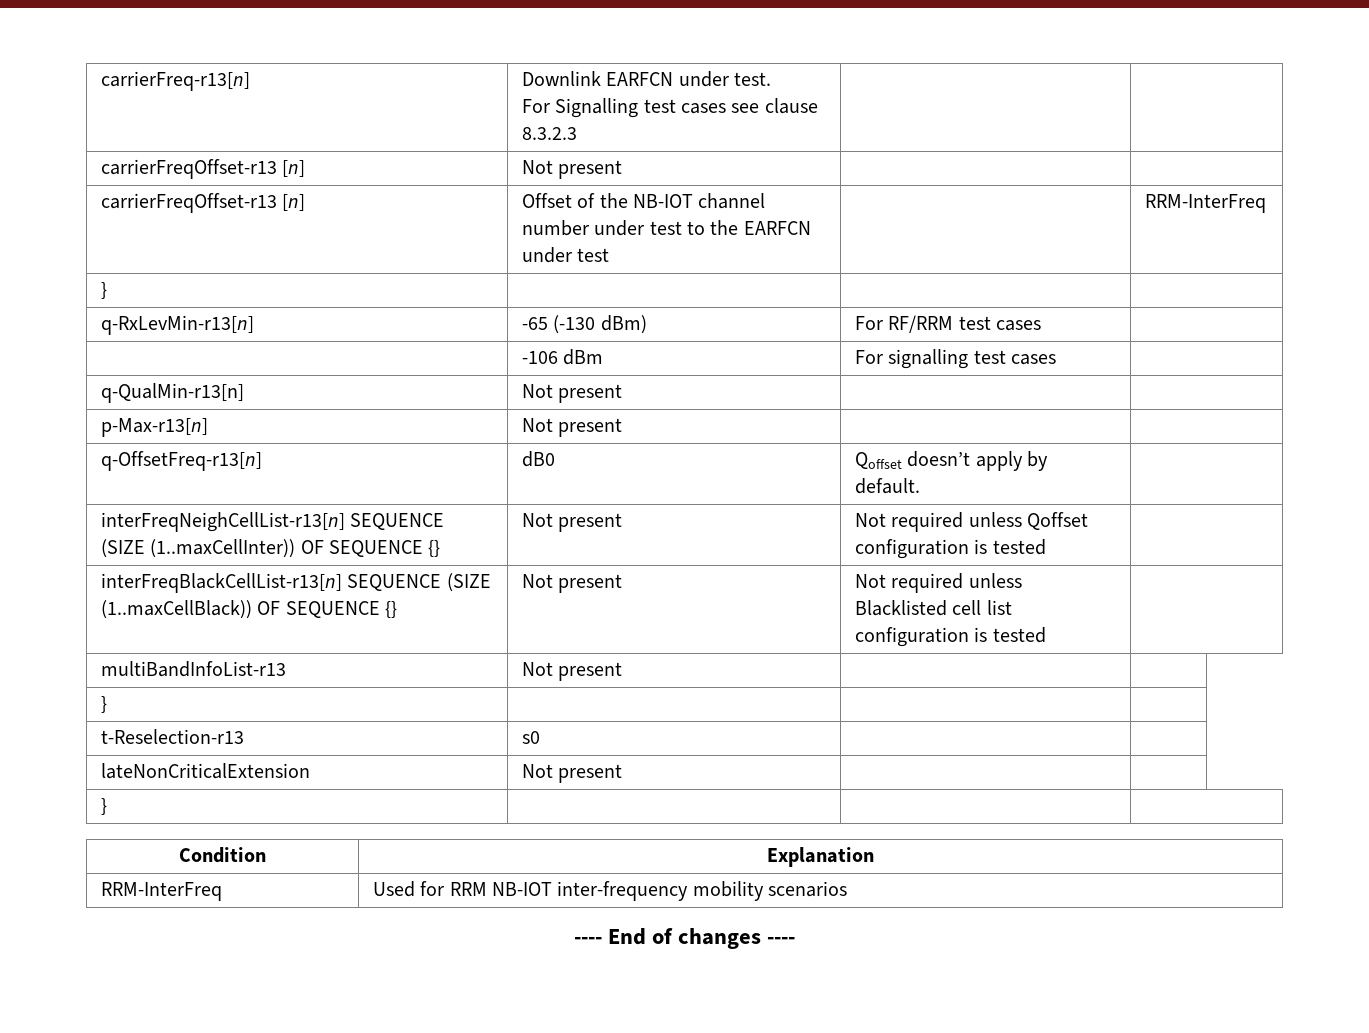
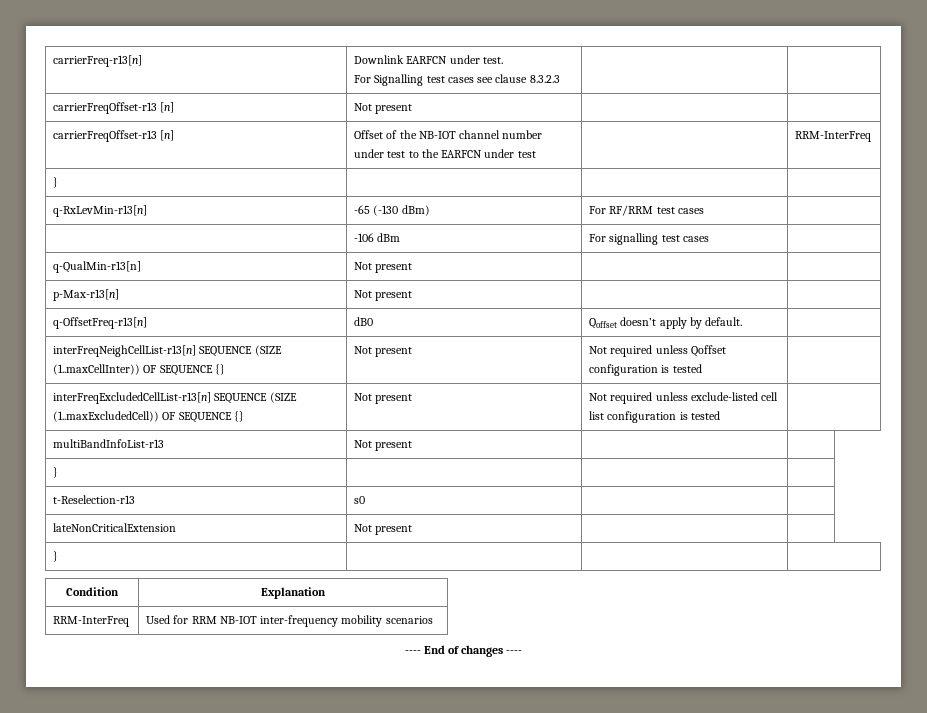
[100,573,491,593] [100,600,398,619] [521,574,623,593] [854,573,1022,593] [854,600,947,616] interFreqBlackCellList-r13[n] SEQUENCE (SIZE (1..maxCellBlack)) OF SEQUENCE {} | Not present | Not required unless Blacklisted -> [53,392,297,404] [53,411,244,423] [354,393,413,404] [589,392,758,404] interFreqExcludedCellList-r13[n] SEQUENCE (SIZE (1..maxExcludedCell)) OF SEQUENCE {} | Not present | Not required unless exclude-listed

